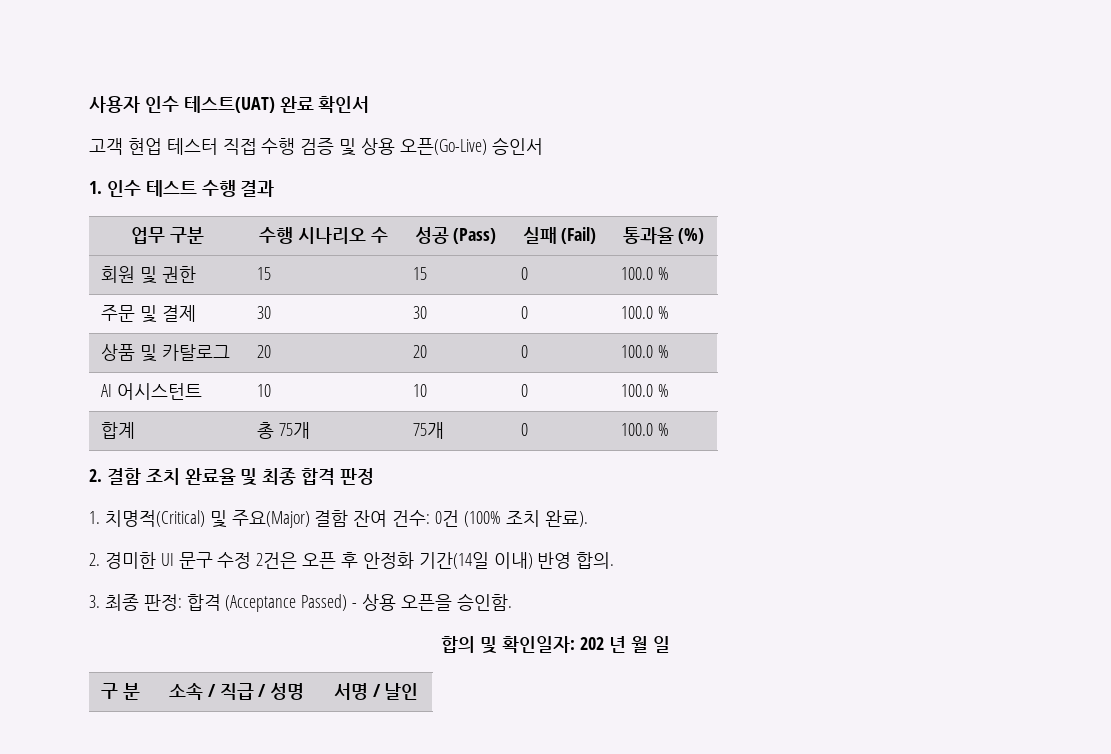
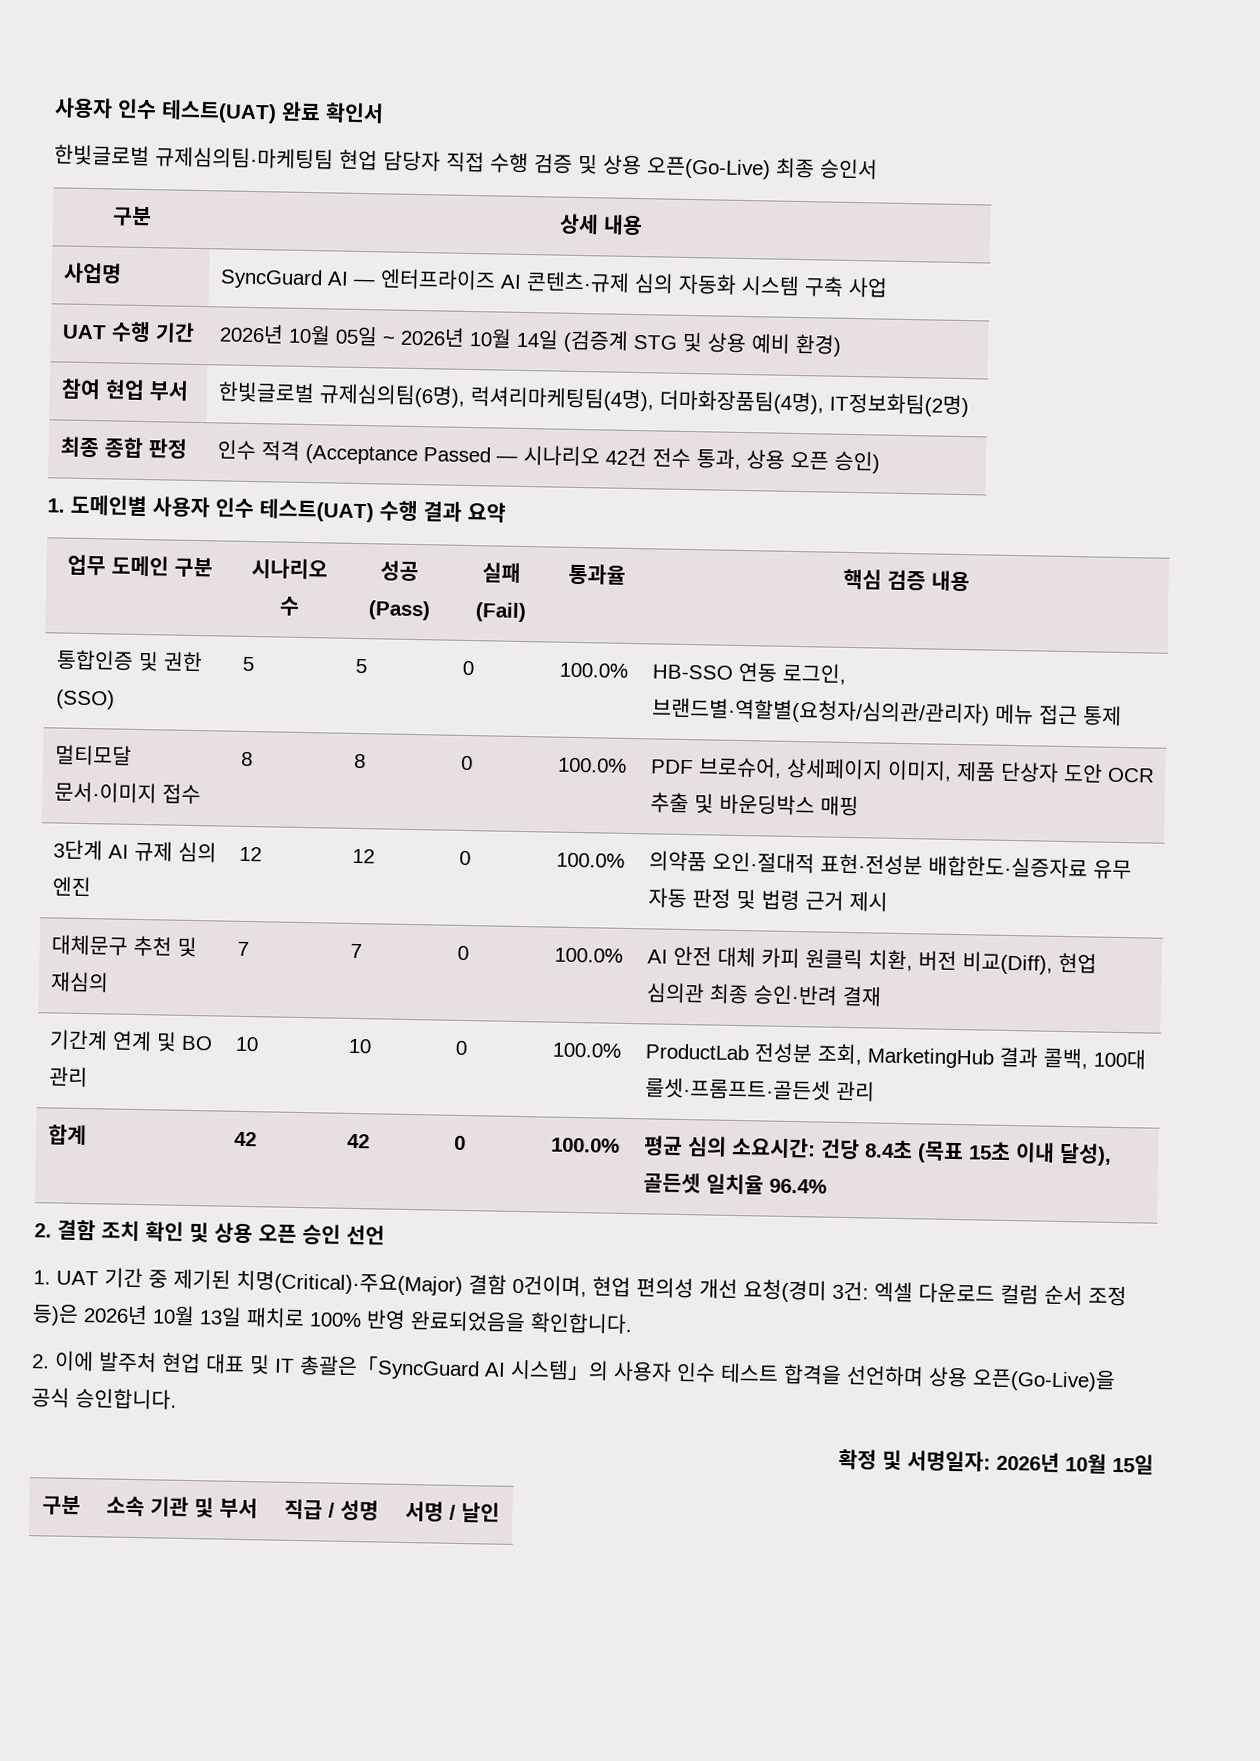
[89,138,218,155] 고객 현업 테스터 -> [54,144,441,172] 한빛글로벌 규제심의팀·마케팅팀 현업 담당자
(487, 146) none -> [775,157,815,179] 최종
[89,180,197,197] // 1. 인수 테스트 -> [112,206,152,227] [558,213,643,236] [62,262,122,284] [219,268,888,298] [61,321,195,343] [218,323,842,357] [60,378,189,401] [217,381,969,418] [59,436,188,459] [216,439,880,474] [47,494,374,523] // 구분 | 상세 내용 // 사업명 | SyncGuard AI — 엔터프라이즈 AI 콘텐츠·규제 심의 자동화 시스템 구축 사업 // UAT 수행 기간 | 2026년 10월 05일 ~ 2026년 10월 14일 (검증계 STG 및 상용 예비 환경) // 참여 현업 부서 | 한빛글로벌 규제심의팀(6명), 럭셔리마케팅팀(4명), 더마화장품팀(4명), IT정보화팀(2명) // 최종 종합 판정 | 인수 적격 (Acceptance Passed — 시나리오 42건 전수 통과, 상용 오픈 승인) // 1. 도메인별 사용자 인수 테스트(UAT)
(275, 188) none -> [467,501,506,523] 요약
[169,227,204,244] [259,227,294,244] 구분 | 수행 -> [111,555,213,578] 도메인 구분 |
[678,228,705,244] [100,266,196,284] [256,267,271,280] [412,267,427,280] [520,267,528,280] [620,267,669,280] [100,305,196,323] [256,306,271,319] [412,306,427,319] [520,306,528,319] [620,306,669,319] [100,344,230,362] [256,345,271,358] [412,345,427,358] [520,345,528,358] [620,345,669,358] [100,383,202,400] [256,384,271,397] [412,384,427,397] [520,384,528,397] [620,384,669,397] [100,422,135,439] [256,422,310,439] [412,422,444,439] [520,423,528,436] [620,423,669,436] [89,468,375,486] [89,510,588,528] [89,552,615,569] [89,593,512,612] [441,636,670,654] [100,683,140,700] [168,683,216,700] (%) // 회원 및 권한 | 15 | 15 | 0 | 100.0 % // 주문 및 결제 | 30 | 30 | 0 | 100.0 % // 상품 및 카탈로그 | 20 | 20 | 0 | 100.0 % // AI 어시스턴트 | 10 | 10 | 0 | 100.0 % // 합계 | 총 75개 | 75개 | 0 | 100.0 % // 2. 결함 조치 완료율 및 최종 합격 판정 // 1. 치명적(Critical) 및 주요(Major) 결함 잔여 건수: 0건 (100% 조치 완료). // 2. 경미한 UI 문구 수정 2건은 오픈 후 안정화 기간(14일 이내) 반영 합의. // 3. 최종 판정: 합격 (Acceptance Passed) - 상용 오픈을 승인함. // 합의 및 확인일자: 202 년 월 일 // 구 분 | 소속 / -> [842,568,970,592] [55,649,203,672] [55,689,115,710] [241,656,255,672] [354,658,368,674] [461,660,474,676] [558,662,628,678] [651,661,847,685] [650,697,1122,726] [54,744,132,766] [53,781,201,805] [240,751,253,767] [353,753,366,769] [459,755,473,771] [556,757,627,773] [649,756,1155,783] [649,792,859,817] [52,839,217,863] [51,876,91,897] [238,846,262,862] [351,848,375,864] [458,850,471,866] [555,852,625,868] [648,850,1132,880] [647,887,888,912] [50,934,197,958] [49,971,109,993] [236,941,249,957] [349,943,362,959] [456,945,469,961] [553,947,623,963] [646,945,1097,975] [645,982,882,1007] [48,1029,213,1052] [48,1066,88,1088] [234,1036,259,1052] [347,1038,372,1054] [454,1040,468,1056] [551,1042,622,1058] [644,1042,1146,1070] [644,1077,875,1102] [47,1124,87,1146] [233,1131,257,1147] [346,1133,370,1149] [453,1135,466,1151] [550,1137,620,1153] [642,1135,1112,1166] [642,1172,827,1195] [34,1219,385,1246] [33,1267,1127,1307] [32,1304,633,1335] [31,1350,1116,1392] [31,1387,177,1410] [838,1448,1154,1475] [41,1495,81,1516] [105,1495,258,1519] | 핵심 검증 내용 // 통합인증 및 권한 (SSO) | 5 | 5 | 0 | 100.0% | HB-SSO 연동 로그인, 브랜드별·역할별(요청자/심의관/관리자) 메뉴 접근 통제 // 멀티모달 문서·이미지 접수 | 8 | 8 | 0 | 100.0% | PDF 브로슈어, 상세페이지 이미지, 제품 단상자 도안 OCR 추출 및 바운딩박스 매핑 // 3단계 AI 규제 심의 엔진 | 12 | 12 | 0 | 100.0% | 의약품 오인·절대적 표현·전성분 배합한도·실증자료 유무 자동 판정 및 법령 근거 제시 // 대체문구 추천 및 재심의 | 7 | 7 | 0 | 100.0% | AI 안전 대체 카피 원클릭 치환, 버전 비교(Diff), 현업 심의관 최종 승인·반려 결재 // 기간계 연계 및 BO 관리 | 10 | 10 | 0 | 100.0% | ProductLab 전성분 조회, MarketingHub 결과 콜백, 100대 룰셋·프롬프트·골든셋 관리 // 합계 | 42 | 42 | 0 | 100.0% | 평균 심의 소요시간: 건당 8.4초 (목표 15초 이내 달성), 골든셋 일치율 96.4% // 2. 결함 조치 확인 및 상용 오픈 승인 선언 // 1. UAT 기간 중 제기된 치명(Critical)·주요(Major) 결함 0건이며, 현업 편의성 개선 요청(경미 3건: 엑셀 다운로드 컬럼 순서 조정 등)은 2026년 10월 13일 패치로 100% 반영 완료되었음을 확인합니다. // 2. 이에 발주처 현업 대표 및 IT 총괄은「SyncGuard AI 시스템」의 사용자 인수 테스트 합격을 선언하며 상용 오픈(Go-Live)을 공식 승인합니다. // 확정 및 서명일자: 2026년 10월 15일 // 구분 | 소속 기관 및 부서 |

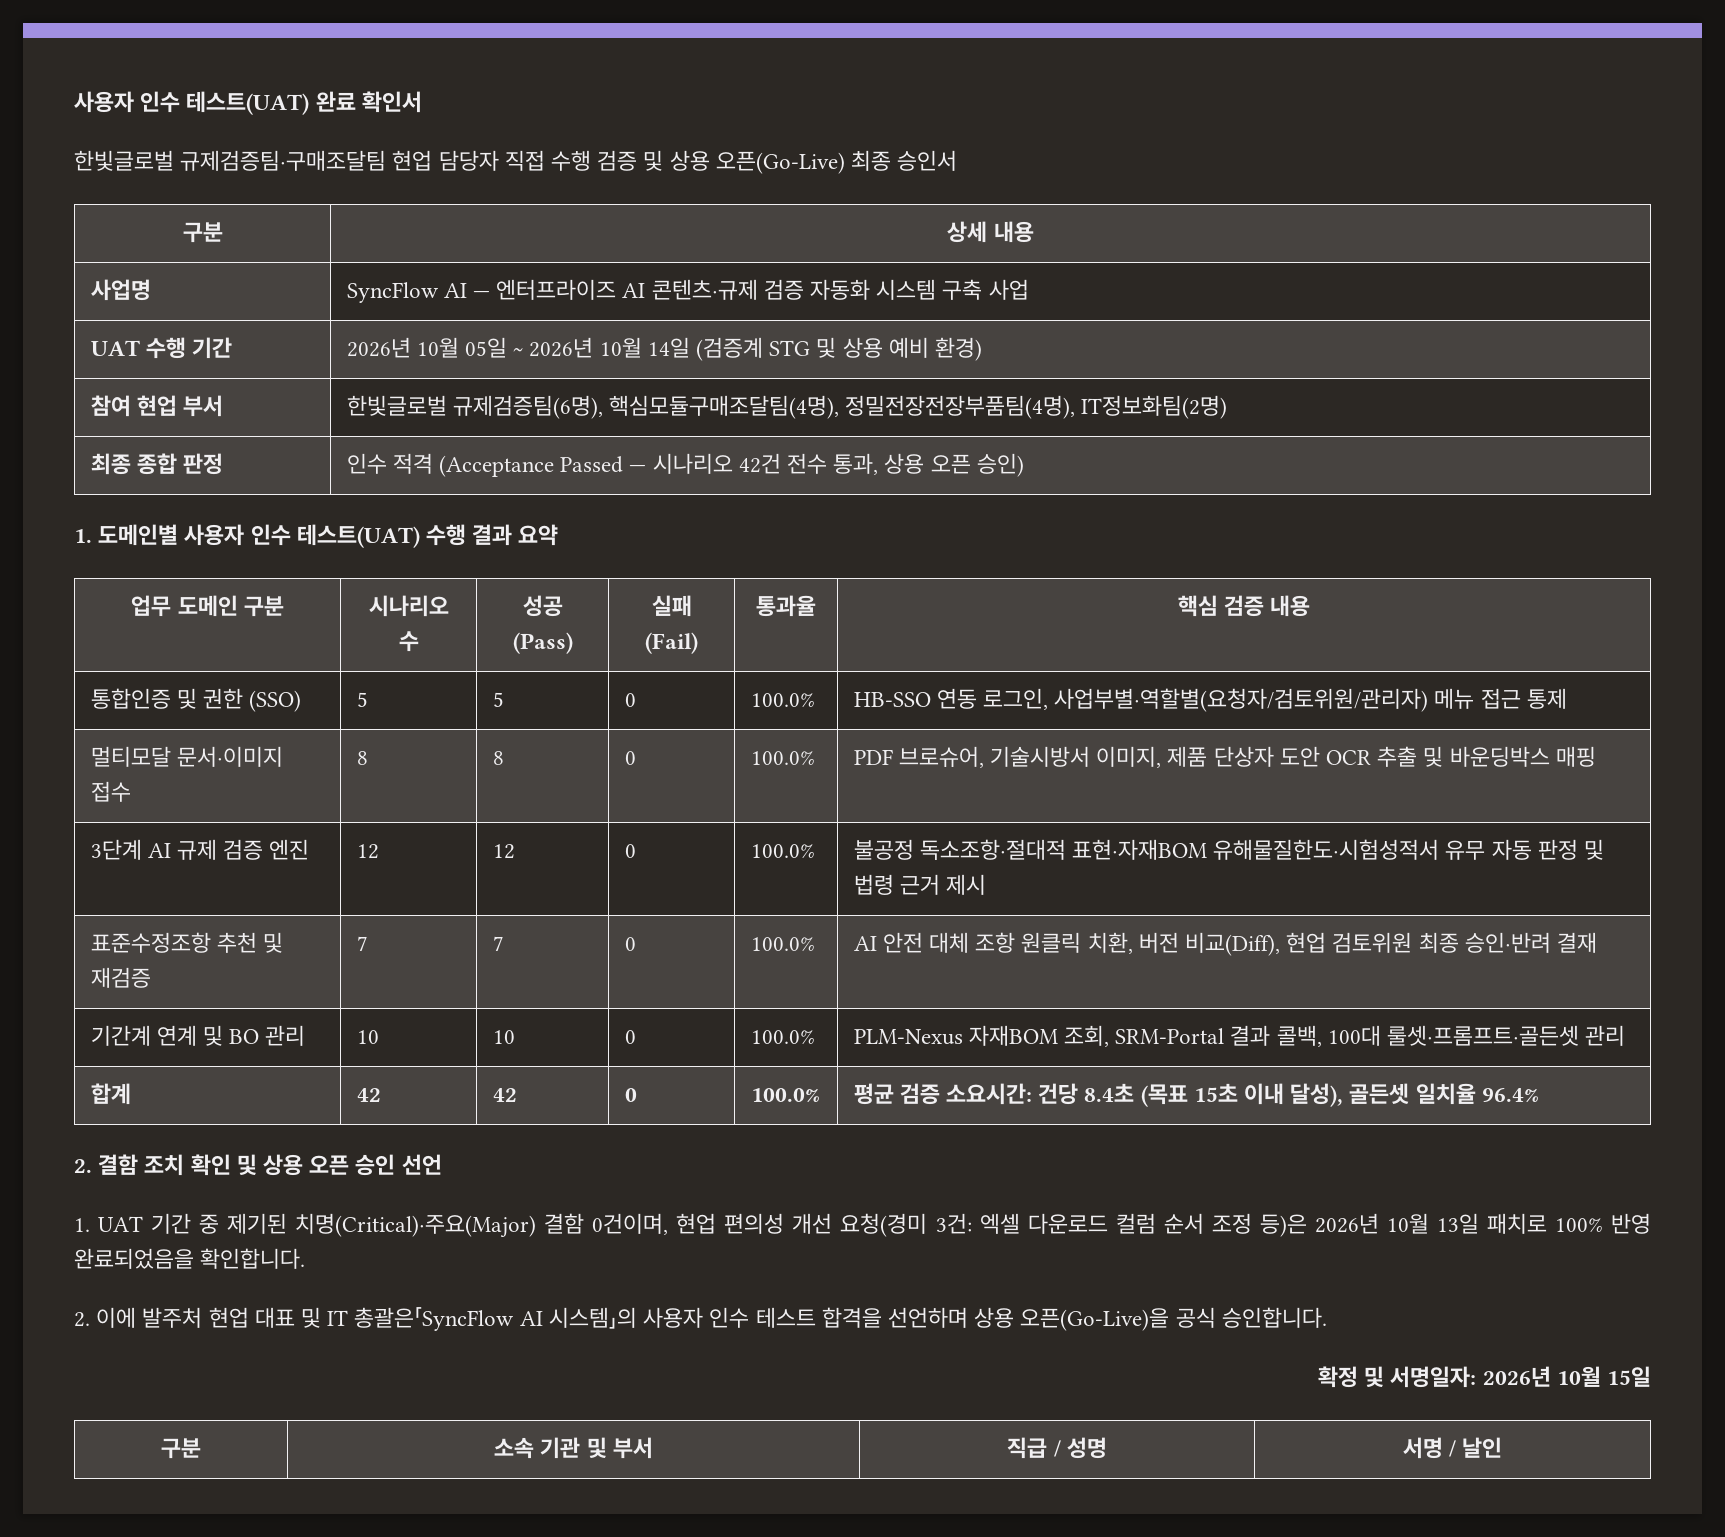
[155,146,334,170] 규제심의팀·마케팅팀 -> [180,150,387,171] 규제검증팀·구매조달팀
[219,268,323,290] SyncGuard -> [346,282,439,303] SyncFlow
[633,272,674,294] 심의 -> [763,279,804,300] 검증
[318,383,824,415] 규제심의팀(6명), 럭셔리마케팅팀(4명), 더마화장품팀(4명), -> [452,395,1076,419] 규제검증팀(6명), 핵심모듈구매조달팀(4명), 정밀전장전장부품팀(4명),
[650,697,990,726] 브랜드별·역할별(요청자/심의관/관리자) -> [1054,688,1429,712] 사업부별·역할별(요청자/검토위원/관리자)
[785,757,883,780] 상세페이지 -> [989,746,1090,767] 기술시방서
[177,841,217,863] 심의 -> [223,839,264,860] 검증
[648,850,1088,879] 의약품 오인·절대적 표현·전성분 배합한도·실증자료 -> [853,839,1440,860] 불공정 독소조항·절대적 표현·자재BOM 유해물질한도·시험성적서
[50,934,128,956] 대체문구 -> [90,932,211,953] 표준수정조항
[49,971,109,993] 재심의 -> [90,967,151,988] 재검증
[760,947,800,969] 카피 -> [975,932,1016,953] 조항
[645,982,705,1004] 심의관 -> [1332,932,1413,953] 검토위원
[644,1042,994,1069] ProductLab 전성분 조회, MarketingHub -> [853,1025,1225,1047] PLM-Nexus 자재BOM 조회, SRM-Portal
[686,1136,727,1157] 심의 -> [899,1083,940,1105] 검증
[377,1359,480,1381] SyncGuard -> [422,1310,515,1331] SyncFlow

